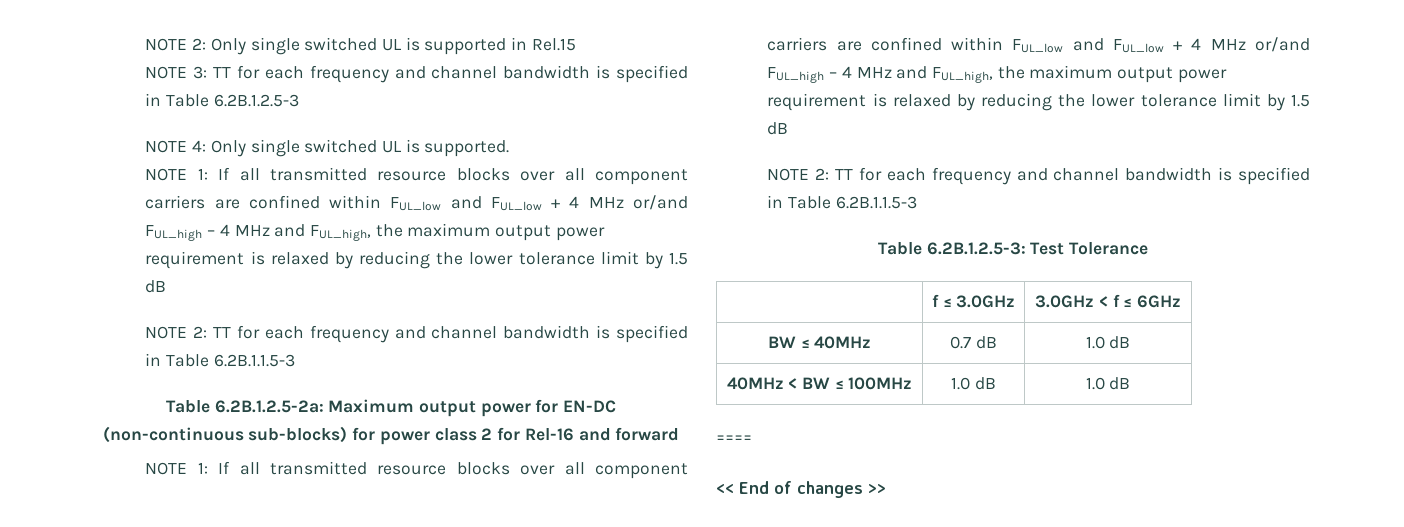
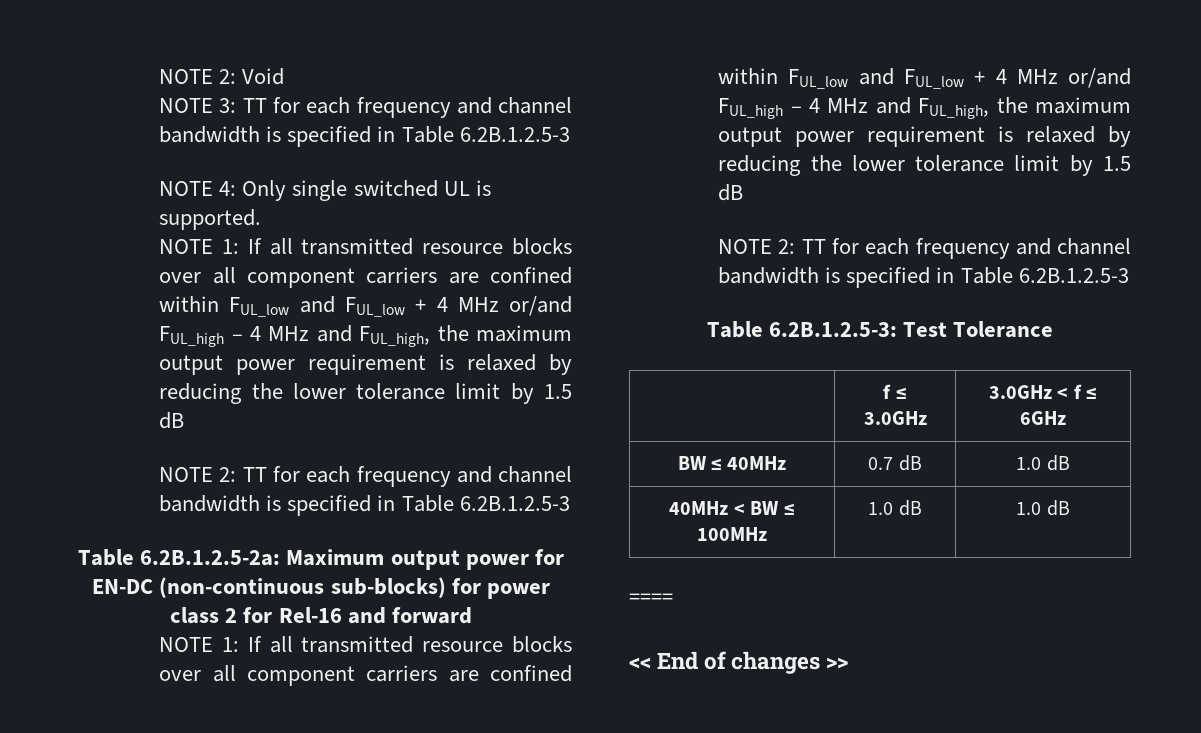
[145,37,576,55] NOTE 2: Only single switched UL is supported in Rel.15 -> [159,68,285,85] NOTE 2: Void
[213,354,295,367] 6.2B.1.1.5-3 -> [459,496,570,511] 6.2B.1.2.5-3
[835,196,917,209] 6.2B.1.1.5-3 -> [1018,268,1129,283] 6.2B.1.2.5-3

